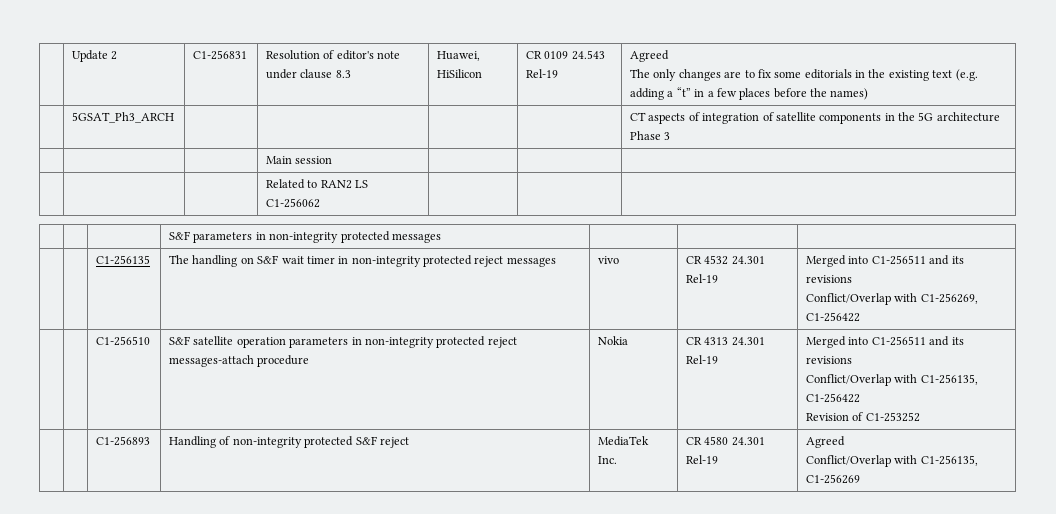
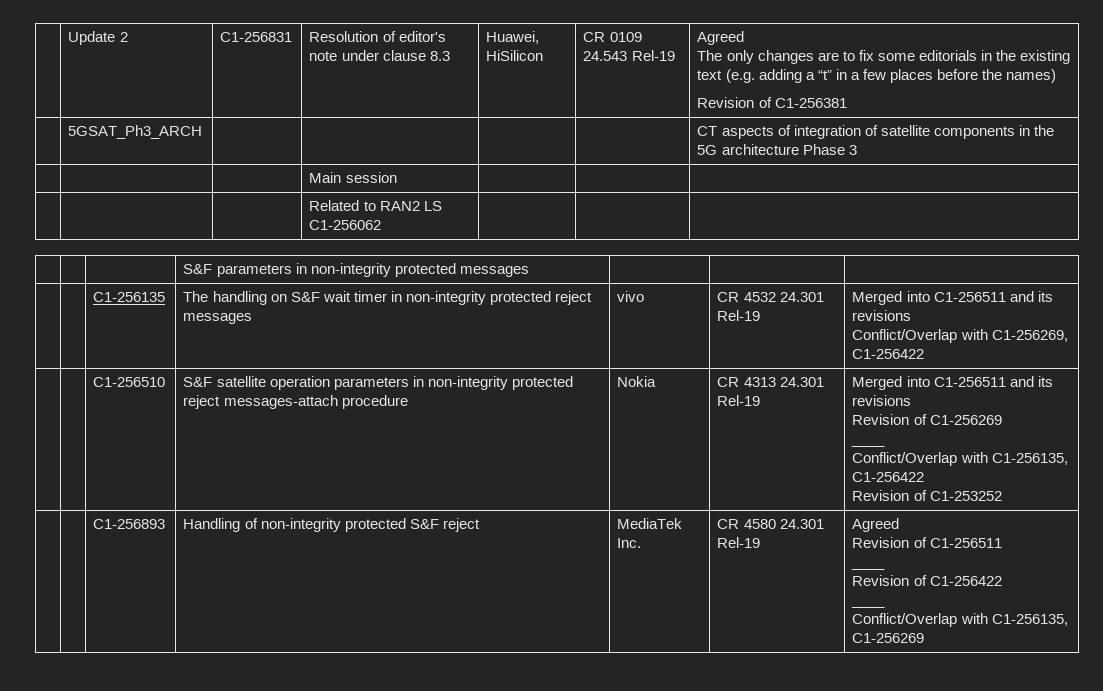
(869, 94) none -> [697,97,847,108] // Revision of C1-256381
(853, 360) none -> [852,414,1002,425] [851,444,886,447] // Revision of C1-256269 // ____
(846, 442) none -> [852,537,1002,548] [851,567,886,570] [852,575,1002,586] [851,605,886,608] // Revision of C1-256511 // ____ // Revision of C1-256422 // ____

